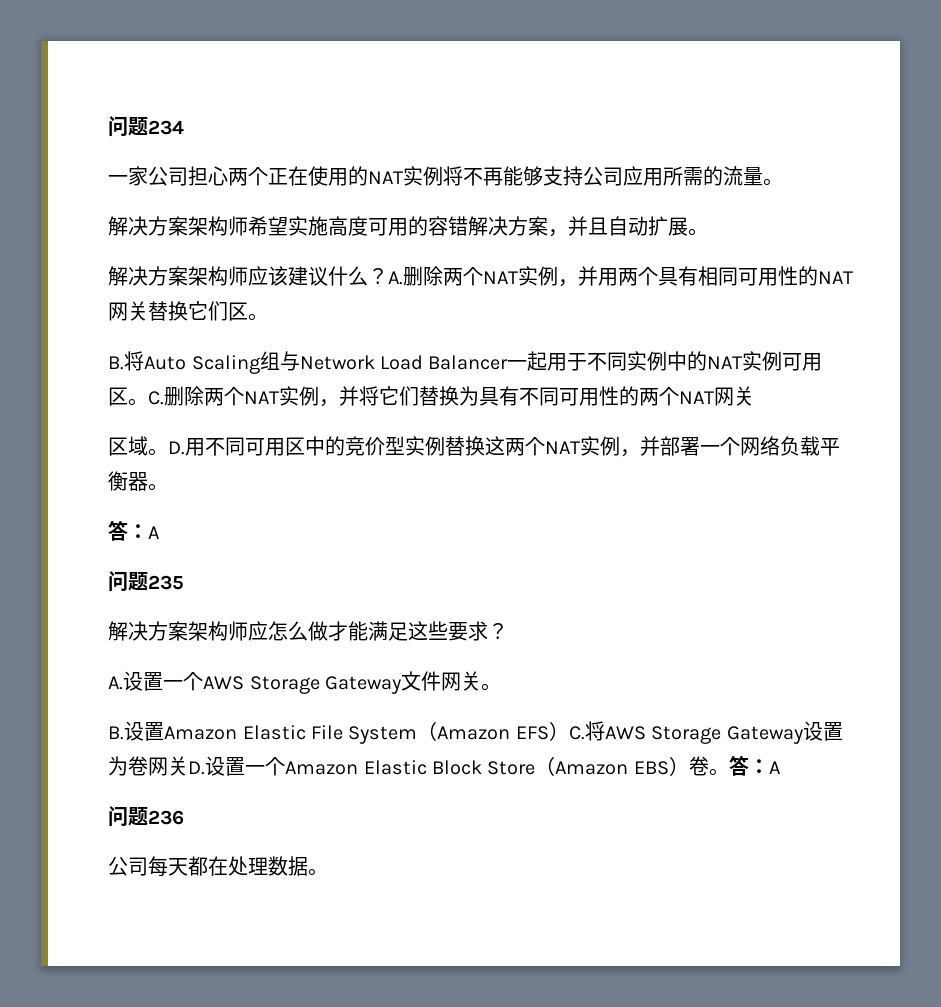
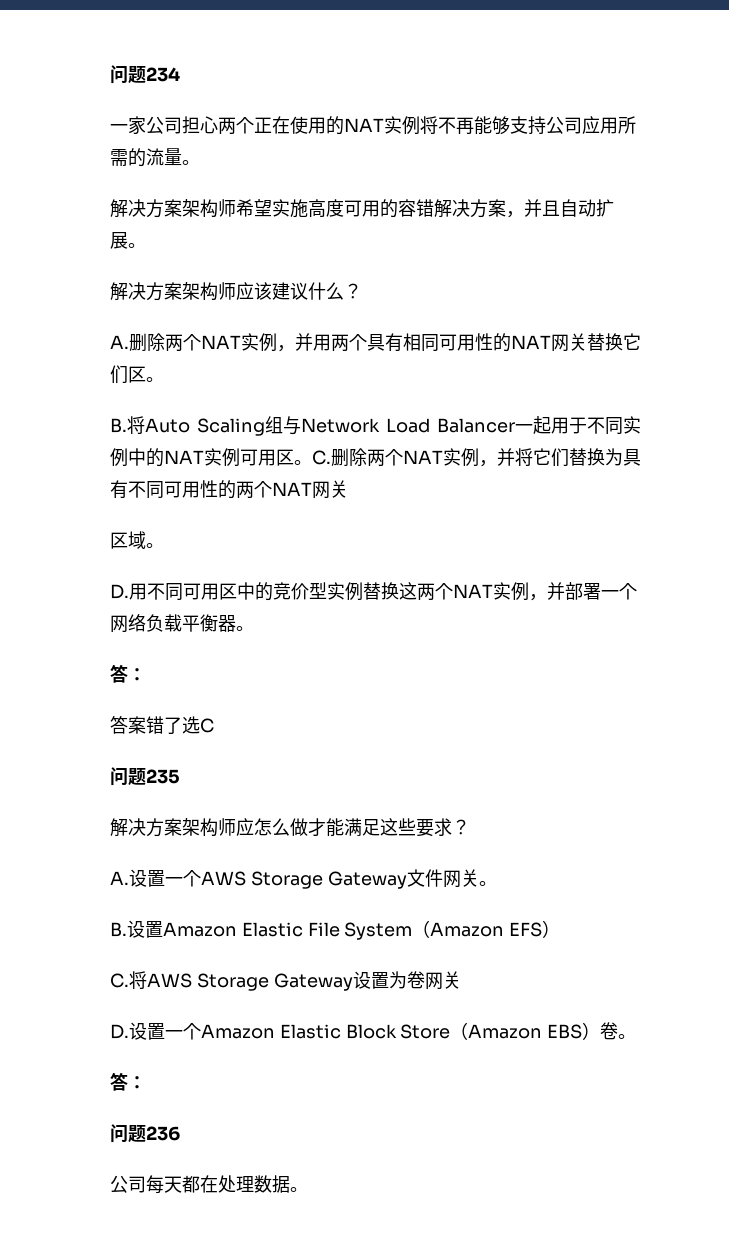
(389, 276) none -> (362, 291) //
(169, 452) none -> (164, 545) //
[148,526,160,539] A -> [109,716,214,734] // 答案错了选C
(569, 731) none -> (561, 929) //
(189, 766) none -> (461, 980) //
[728,755,780,776] 答：A -> [109,1072,146,1091] // 答：

